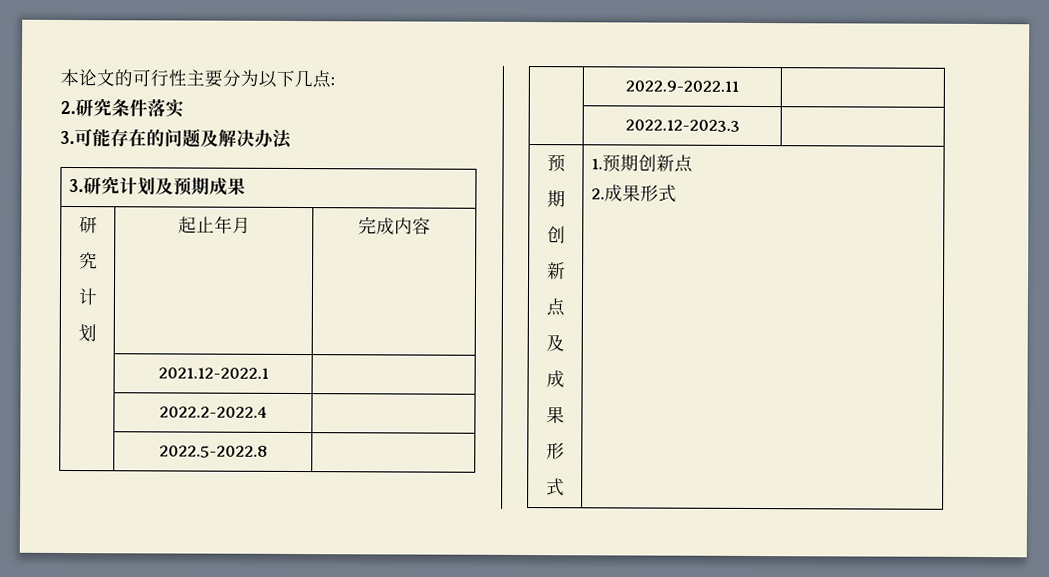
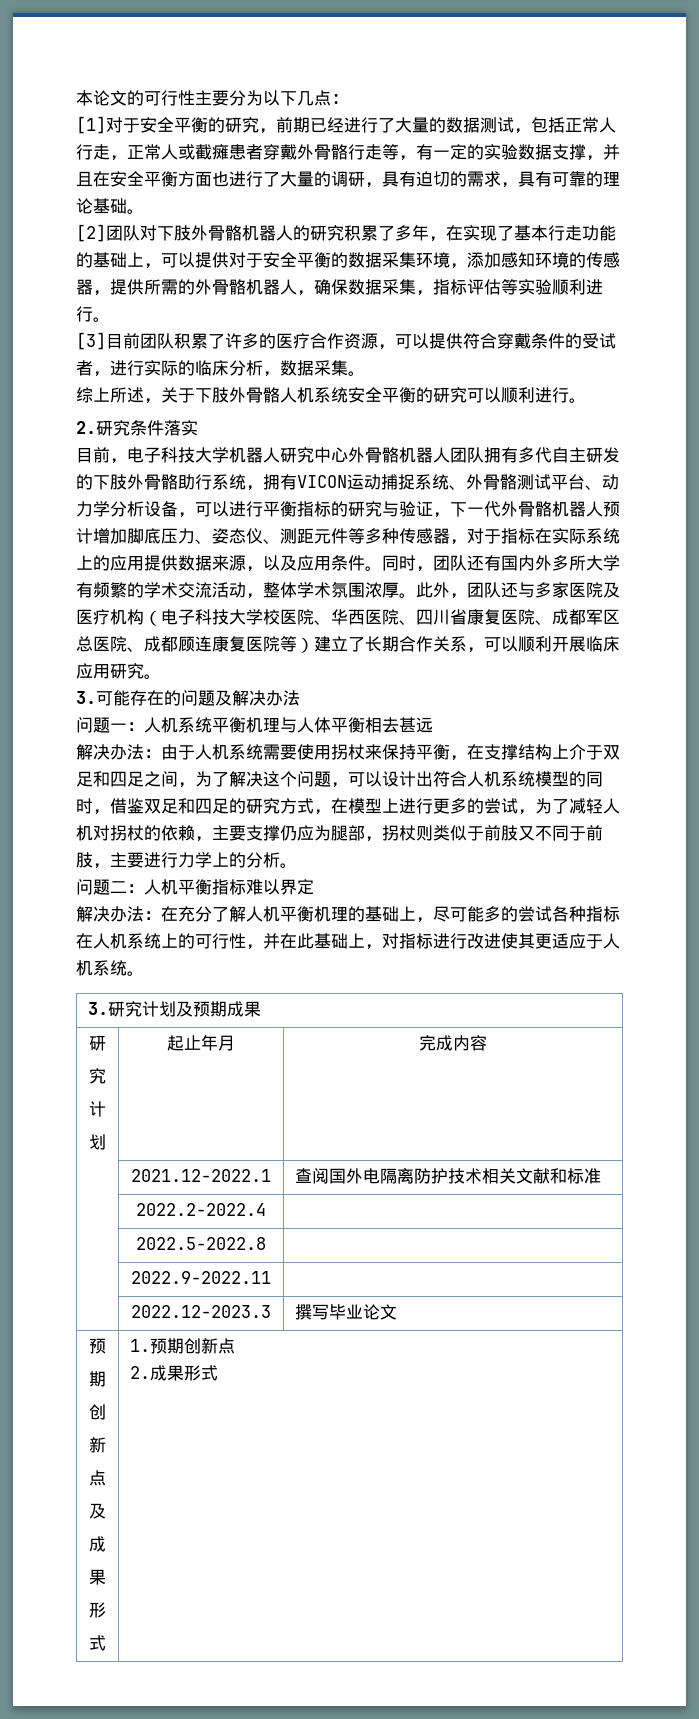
[60,98,184,118] 2.研究条件落实 -> [76,116,616,134] [76,144,620,161] [76,171,620,188] [76,198,144,214] [76,224,616,242] [76,252,620,269] [76,279,603,296] [76,306,110,322] [76,332,616,350] [76,360,365,377] [76,387,586,404] [76,420,198,436] [76,447,620,464] [76,474,619,491] [76,501,620,518] [76,528,620,545] [76,555,620,572] [76,582,620,599] [76,609,620,626] [76,636,620,653] [76,663,161,679] [1]对于安全平衡的研究，前期已经进行了大量的数据测试，包括正常人行走，正常人或截瘫患者穿戴外骨骼行走等，有一定的实验数据支撑，并且在安全平衡方面也进行了大量的调研，具有迫切的需求，具有可靠的理论基础。 // [2]团队对下肢外骨骼机器人的研究积累了多年，在实现了基本行走功能的基础上，可以提供对于安全平衡的数据采集环境，添加感知环境的传感器，提供所需的外骨骼机器人，确保数据采集，指标评估等实验顺利进行。 // [3]目前团队积累了许多的医疗合作资源，可以提供符合穿戴条件的受试者，进行实际的临床分析，数据采集。 // 综上所述，关于下肢外骨骼人机系统安全平衡的研究可以顺利进行。 // 2.研究条件落实 // 目前，电子科技大学机器人研究中心外骨骼机器人团队拥有多代自主研发的下肢外骨骼助行系统，拥有VICON运动捕捉系统、外骨骼测试平台、动力学分析设备，可以进行平衡指标的研究与验证，下一代外骨骼机器人预计增加脚底压力、姿态仪、测距元件等多种传感器，对于指标在实际系统上的应用提供数据来源，以及应用条件。同时，团队还有国内外多所大学有频繁的学术交流活动，整体学术氛围浓厚。此外，团队还与多家医院及医疗机构（电子科技大学校医院、华西医院、四川省康复医院、成都军区总医院、成都顾连康复医院等）建立了长期合作关系，可以顺利开展临床应用研究。
(292, 139) none -> [76,717,433,733] [76,744,620,761] [76,771,603,788] [76,798,620,815] [76,825,603,842] [76,852,297,869] [76,879,314,895] [76,906,620,923] [76,933,620,950] [76,960,144,976] // 问题一：人机系统平衡机理与人体平衡相去甚远 // 解决办法：由于人机系统需要使用拐杖来保持平衡，在支撑结构上介于双足和四足之间，为了解决这个问题，可以设计出符合人机系统模型的同时，借鉴双足和四足的研究方式，在模型上进行更多的尝试，为了减轻人机对拐杖的依赖，主要支撑仍应为腿部，拐杖则类似于前肢又不同于前肢，主要进行力学上的分析。 // 问题二：人机平衡指标难以界定 // 解决办法：在充分了解人机平衡机理的基础上，尽可能多的尝试各种指标在人机系统上的可行性，并在此基础上，对指标进行改进使其更适应于人机系统。
(269, 373) none -> [295,1168,602,1184] 查阅国外电隔离防护技术相关文献和标准
(740, 125) none -> [295,1304,398,1320] 撰写毕业论文

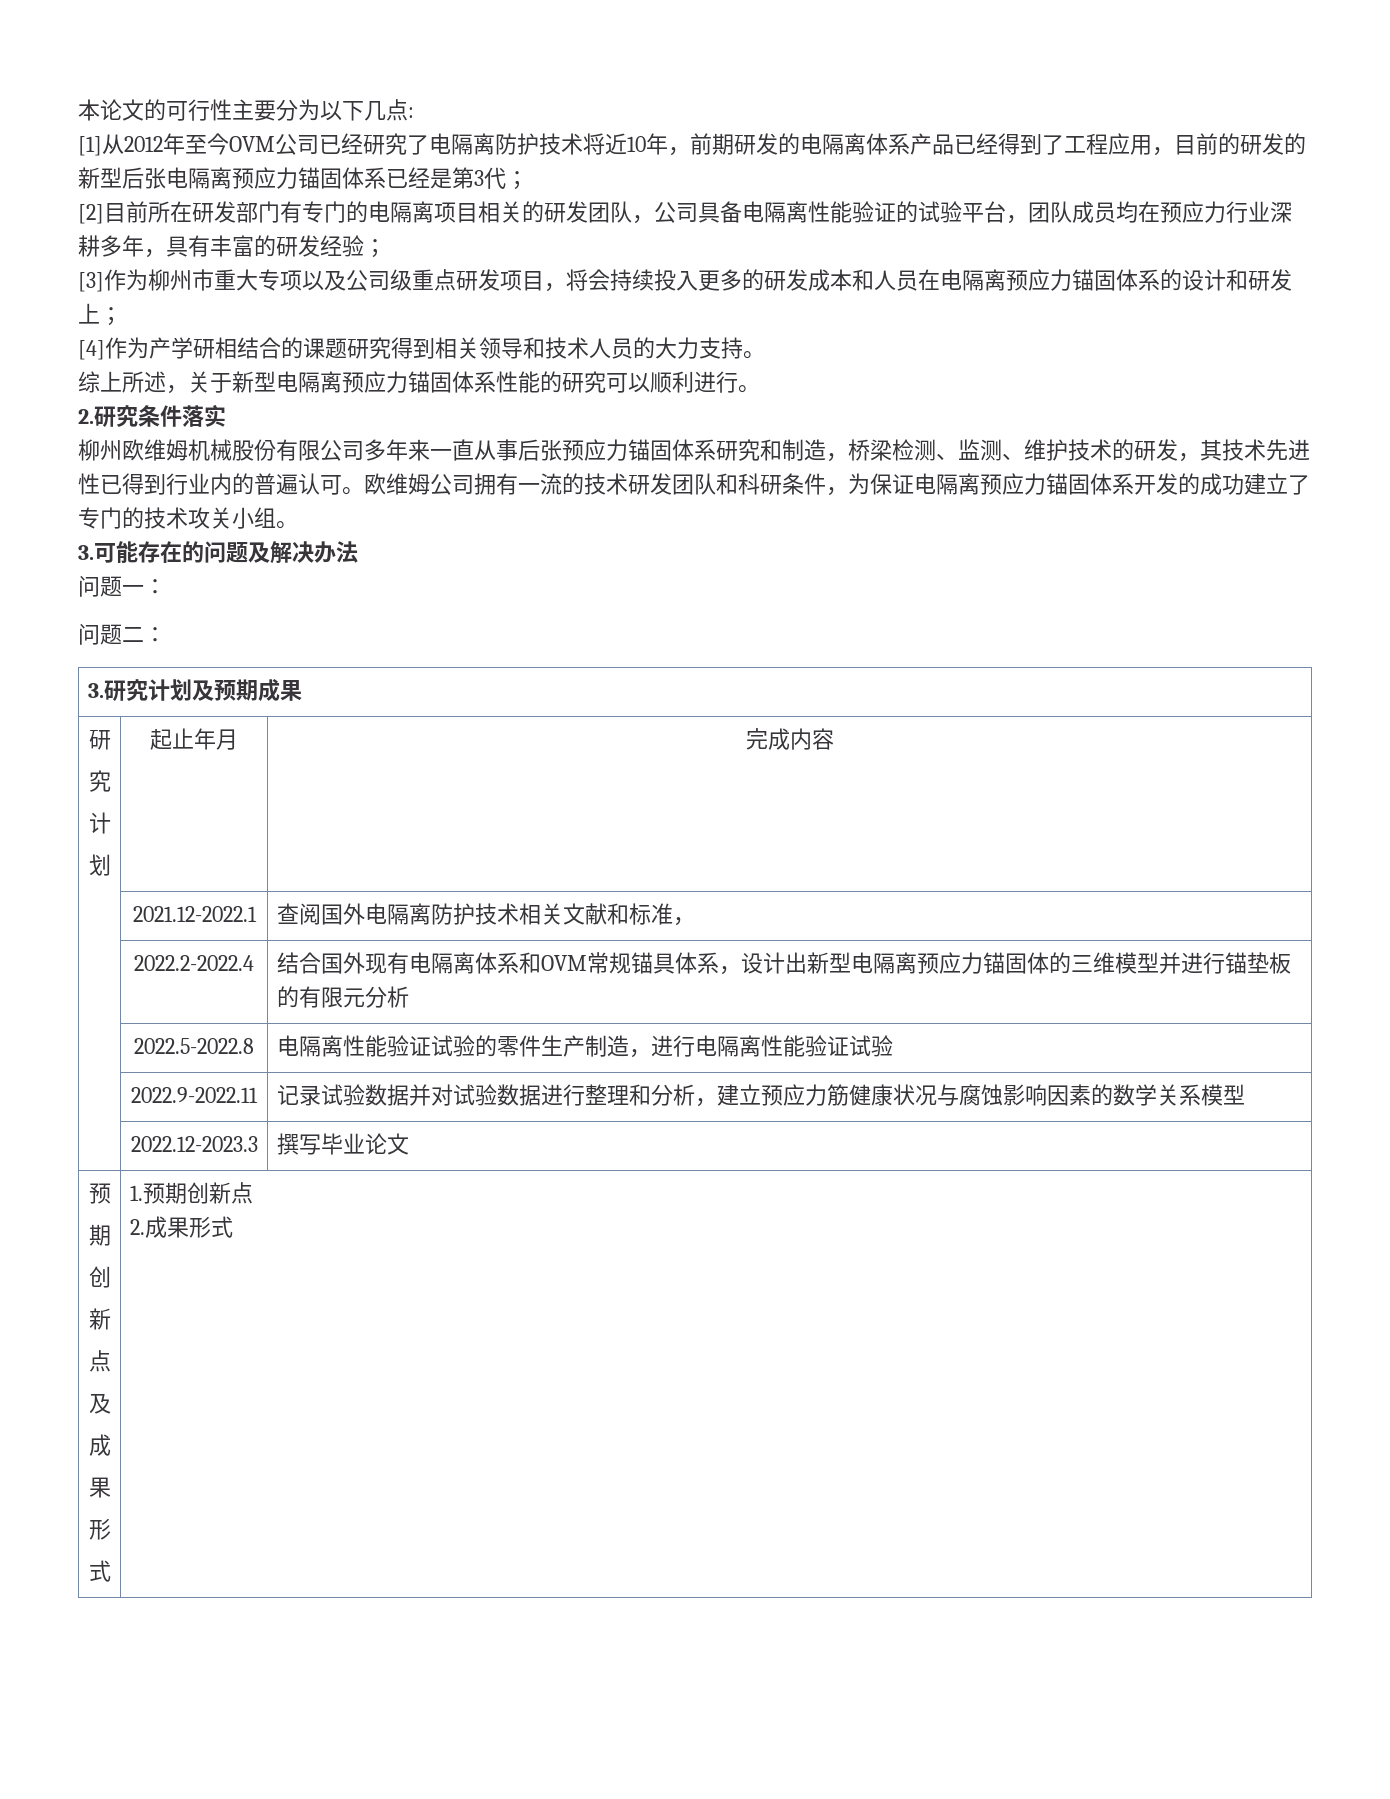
[106,117,616,134] [76,144,620,161] [76,171,620,188] [76,198,144,214] [76,224,616,242] [76,252,620,269] [76,279,603,296] [76,306,110,322] [76,332,616,350] [76,360,365,377] [76,387,416,404] 对于安全平衡的研究，前期已经进行了大量的数据测试，包括正常人行走，正常人或截瘫患者穿戴外骨骼行走等，有一定的实验数据支撑，并且在安全平衡方面也进行了大量的调研，具有迫切的需求，具有可靠的理论基础。 // [2]团队对下肢外骨骼机器人的研究积累了多年，在实现了基本行走功能的基础上，可以提供对于安全平衡的数据采集环境，添加感知环境的传感器，提供所需的外骨骼机器人，确保数据采集，指标评估等实验顺利进行。 // [3]目前团队积累了许多的医疗合作资源，可以提供符合穿戴条件的受试者，进行实际的临床分析，数据采集。 // 综上所述，关于下肢外骨骼人机系统安全平衡 -> [102,133,1306,156] [78,167,528,190] [78,201,1292,224] [78,235,386,258] [78,269,1292,292] [78,303,122,326] [78,337,765,360] [78,371,540,394] 从2012年至今OVM公司已经研究了电隔离防护技术将近10年，前期研发的电隔离体系产品已经得到了工程应用，目前的研发的新型后张电隔离预应力锚固体系已经是第3代； // [2]目前所在研发部门有专门的电隔离项目相关的研发团队，公司具备电隔离性能验证的试验平台，团队成员均在预应力行业深耕多年，具有丰富的研发经验； // [3]作为柳州市重大专项以及公司级重点研发项目，将会持续投入更多的研发成本和人员在电隔离预应力锚固体系的设计和研发上； // [4]作为产学研相结合的课题研究得到相关领导和技术人员的大力支持。 // 综上所述，关于新型电隔离预应力锚固体系性能
[76,447,620,464] [76,474,619,491] [76,501,620,518] [76,528,620,545] [76,555,620,572] [76,582,620,599] [76,609,620,626] [76,636,620,653] [76,663,144,679] 目前，电子科技大学机器人研究中心外骨骼机器人团队拥有多代自主研发的下肢外骨骼助行系统，拥有VICON运动捕捉系统、外骨骼测试平台、动力学分析设备，可以进行平衡指标的研究与验证，下一代外骨骼机器人预计增加脚底压力、姿态仪、测距元件等多种传感器，对于指标在实际系统上的应用提供数据来源，以及应用条件。同时，团队还有国内外多所大学有频繁的学术交流活动，整体学术氛围浓厚。此外，团队还与多家医院及医疗机构（电子科技大学校医院、华西医院、四川省康复医院、成都军区总医院、成都顾连康复医院等）建立了长期合作关系，可以顺利开展临床应用研究 -> [78,439,1310,462] [78,473,1310,496] [78,507,276,529] 柳州欧维姆机械股份有限公司多年来一直从事后张预应力锚固体系研究和制造，桥梁检测、监测、维护技术的研发，其技术先进性已得到行业内的普遍认可。欧维姆公司拥有一流的技术研发团队和科研条件，为保证电隔离预应力锚固体系开发的成功建立了专门的技术攻关小组
[144,717,433,733] [76,744,620,761] [76,771,603,788] [76,798,620,815] [76,825,603,842] [76,852,297,869] [76,879,314,895] [76,906,620,923] [76,933,620,950] [76,960,144,976] 人机系统平衡机理与人体平衡相去甚远 // 解决办法：由于人机系统需要使用拐杖来保持平衡，在支撑结构上介于双足和四足之间，为了解决这个问题，可以设计出符合人机系统模型的同时，借鉴双足和四足的研究方式，在模型上进行更多的尝试，为了减轻人机对拐杖的依赖，主要支撑仍应为腿部，拐杖则类似于前肢又不同于前肢，主要进行力学上的分析。 // 问题二：人机平衡指标难以界定 // 解决办法：在充分了解人机平衡机理的基础上，尽可能多的尝试各种指标在人机系统上的可行性，并在此基础上，对指标进行改进使其更适应于人机系统。 -> [78,623,166,645] // 问题二：
(602, 1176) none -> [672,917,695,926] ，
[136,1237,266,1250] [131,1271,271,1284] // | 2022.5-2022.8 | // | 2022.9-2022.11 | -> [276,952,1291,975] [276,986,409,1008] [134,1038,254,1054] [276,1035,893,1058] [131,1087,258,1103] [276,1084,1245,1107] 结合国外现有电隔离体系和OVM常规锚具体系，设计出新型电隔离预应力锚固体的三维模型并进行锚垫板的有限元分析 // | 2022.5-2022.8 | 电隔离性能验证试验的零件生产制造，进行电隔离性能验证试验 // | 2022.9-2022.11 | 记录试验数据并对试验数据进行整理和分析，建立预应力筋健康状况与腐蚀影响因素的数学关系模型

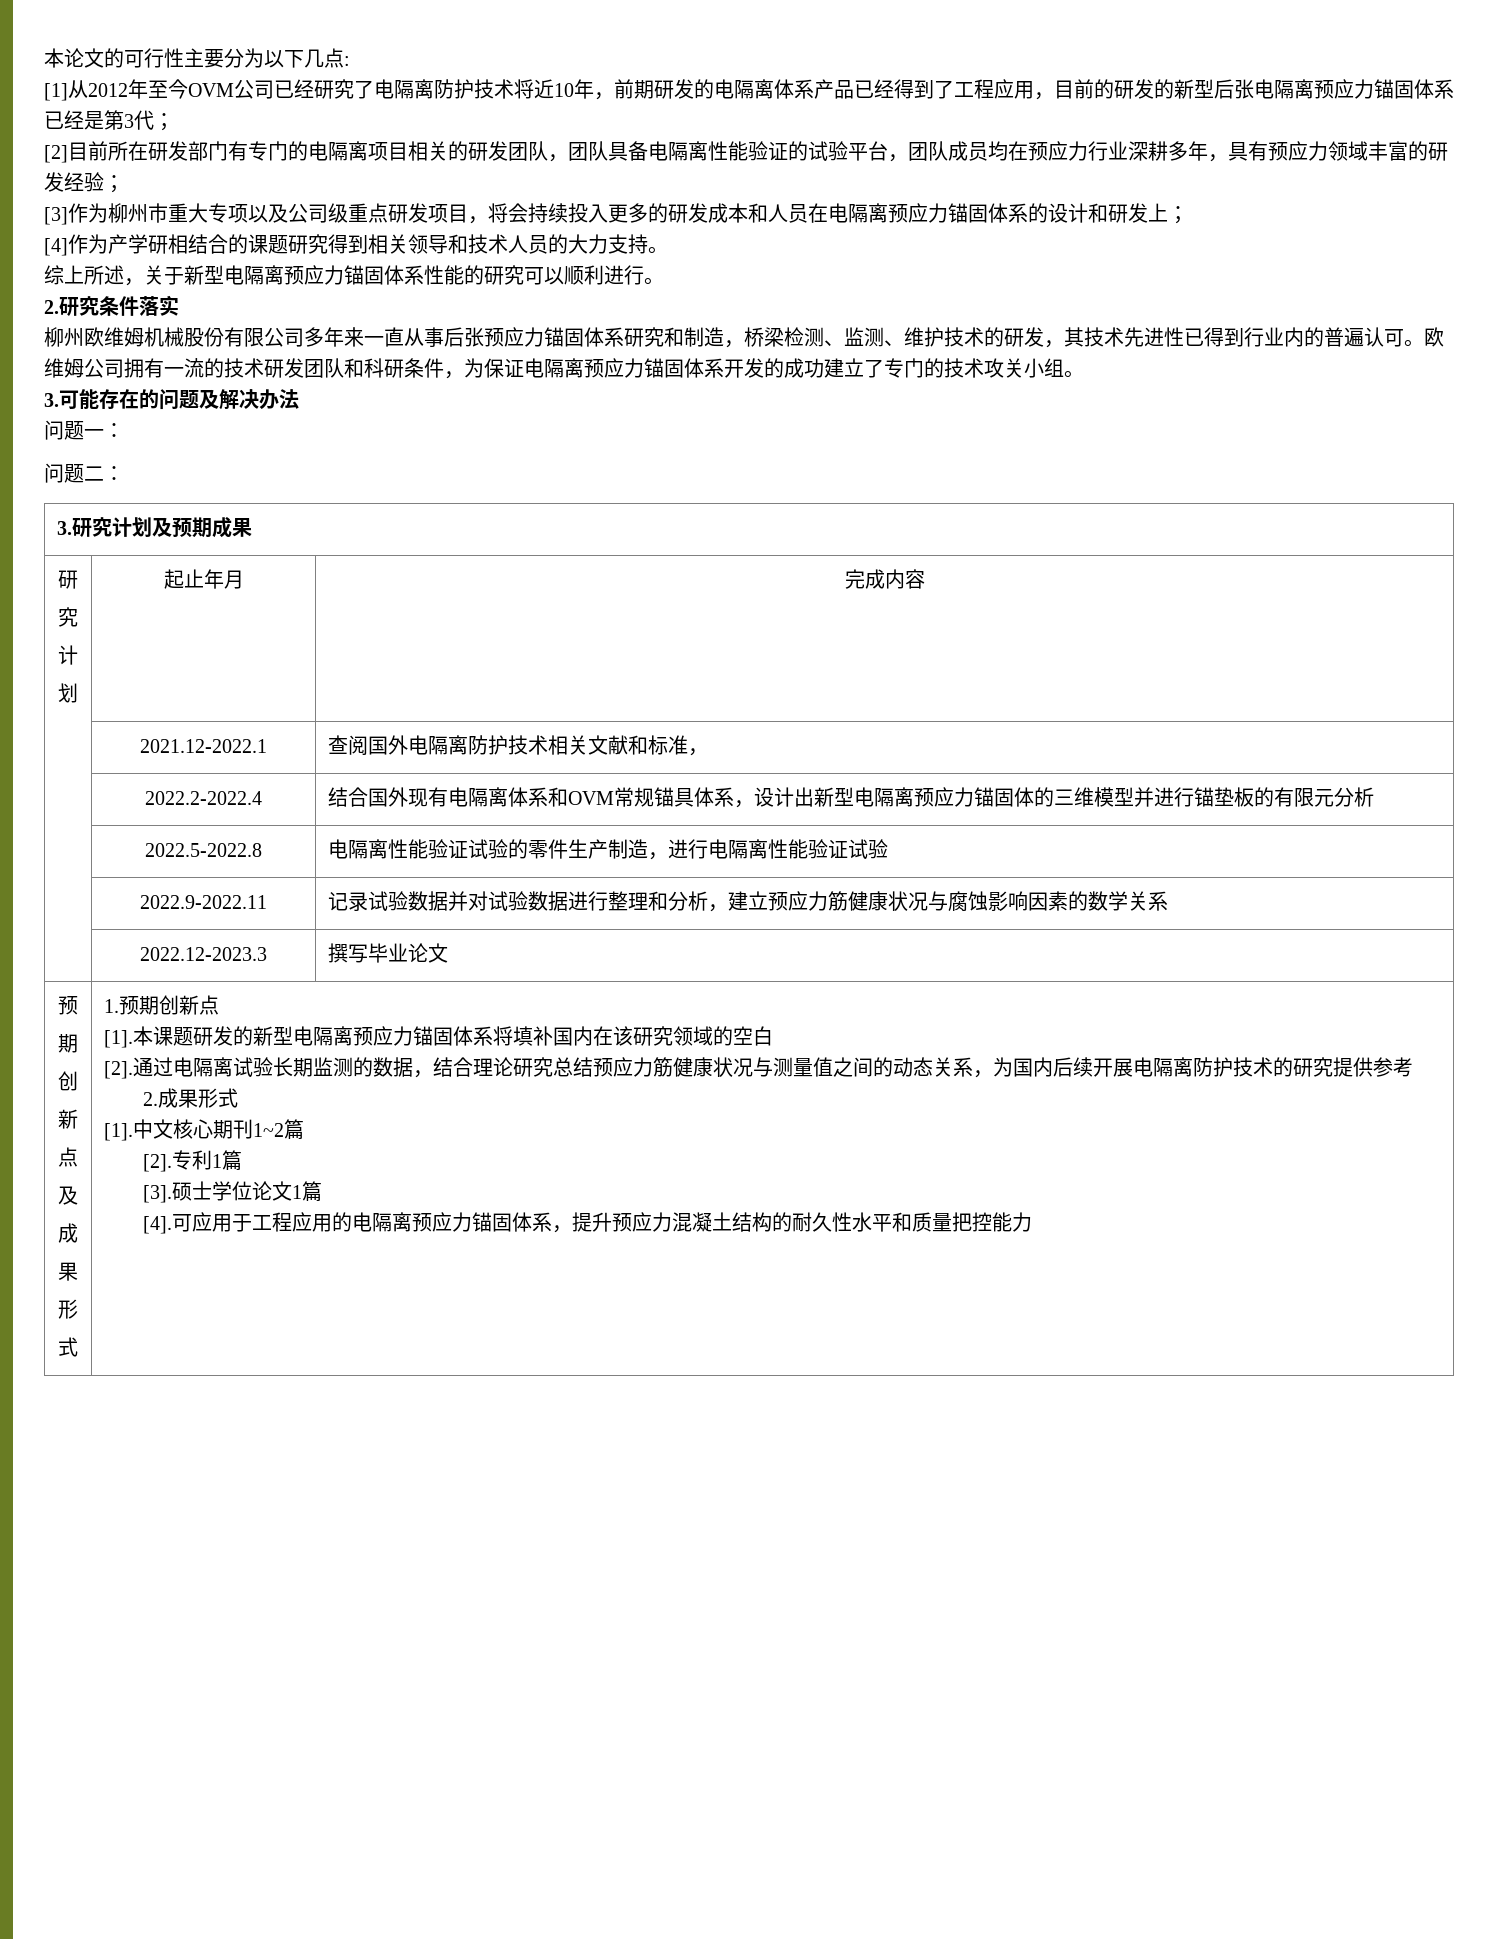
[654,202,698,223] 公司 -> [568,141,608,161] 团队
(210, 246) none -> [1268,141,1368,161] 预应力领域
[1200,1084,1245,1106] 模型 -> (1169, 901) none
[129,1216,233,1238] 2.成果形式 -> [104,1026,774,1048] [104,1057,1414,1079] [142,1088,238,1108] [104,1119,305,1141] [142,1150,242,1172] [142,1181,322,1203] [142,1212,1032,1234] [1].本课题研发的新型电隔离预应力锚固体系将填补国内在该研究领域的空白 // [2].通过电隔离试验长期监测的数据，结合理论研究总结预应力筋健康状况与测量值之间的动态关系，为国内后续开展电隔离防护技术的研究提供参考 // 2.成果形式 // [1].中文核心期刊1~2篇 // [2].专利1篇 // [3].硕士学位论文1篇 // [4].可应用于工程应用的电隔离预应力锚固体系，提升预应力混凝土结构的耐久性水平和质量把控能力

